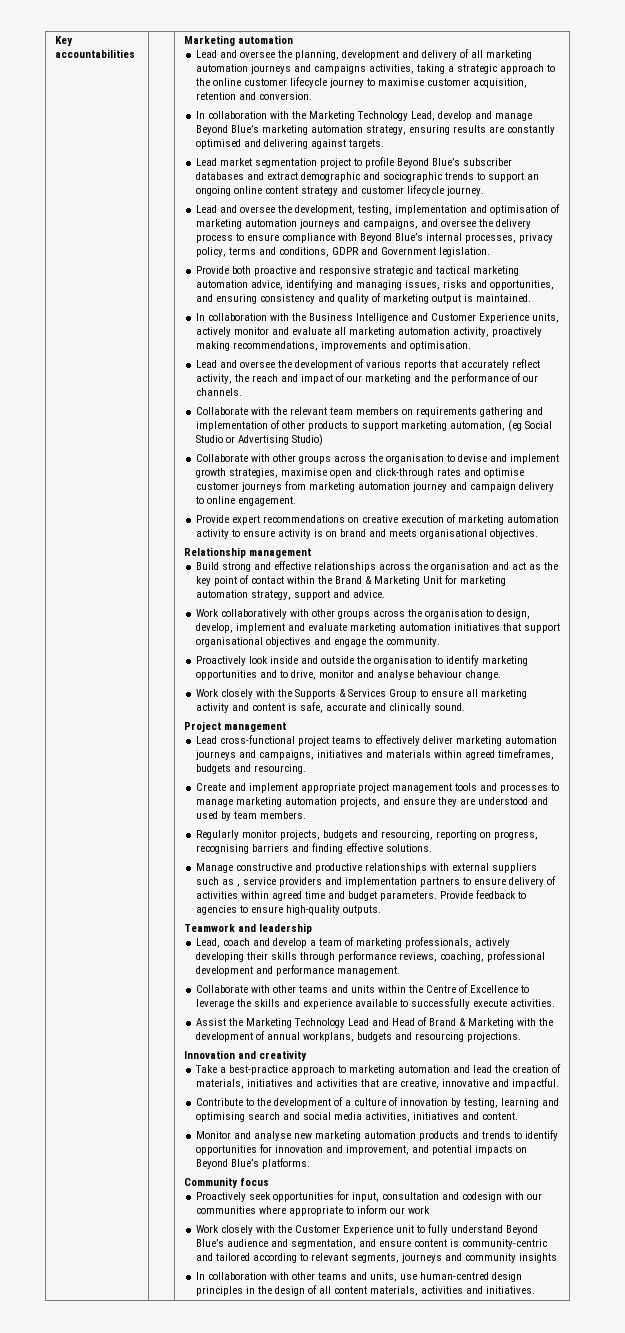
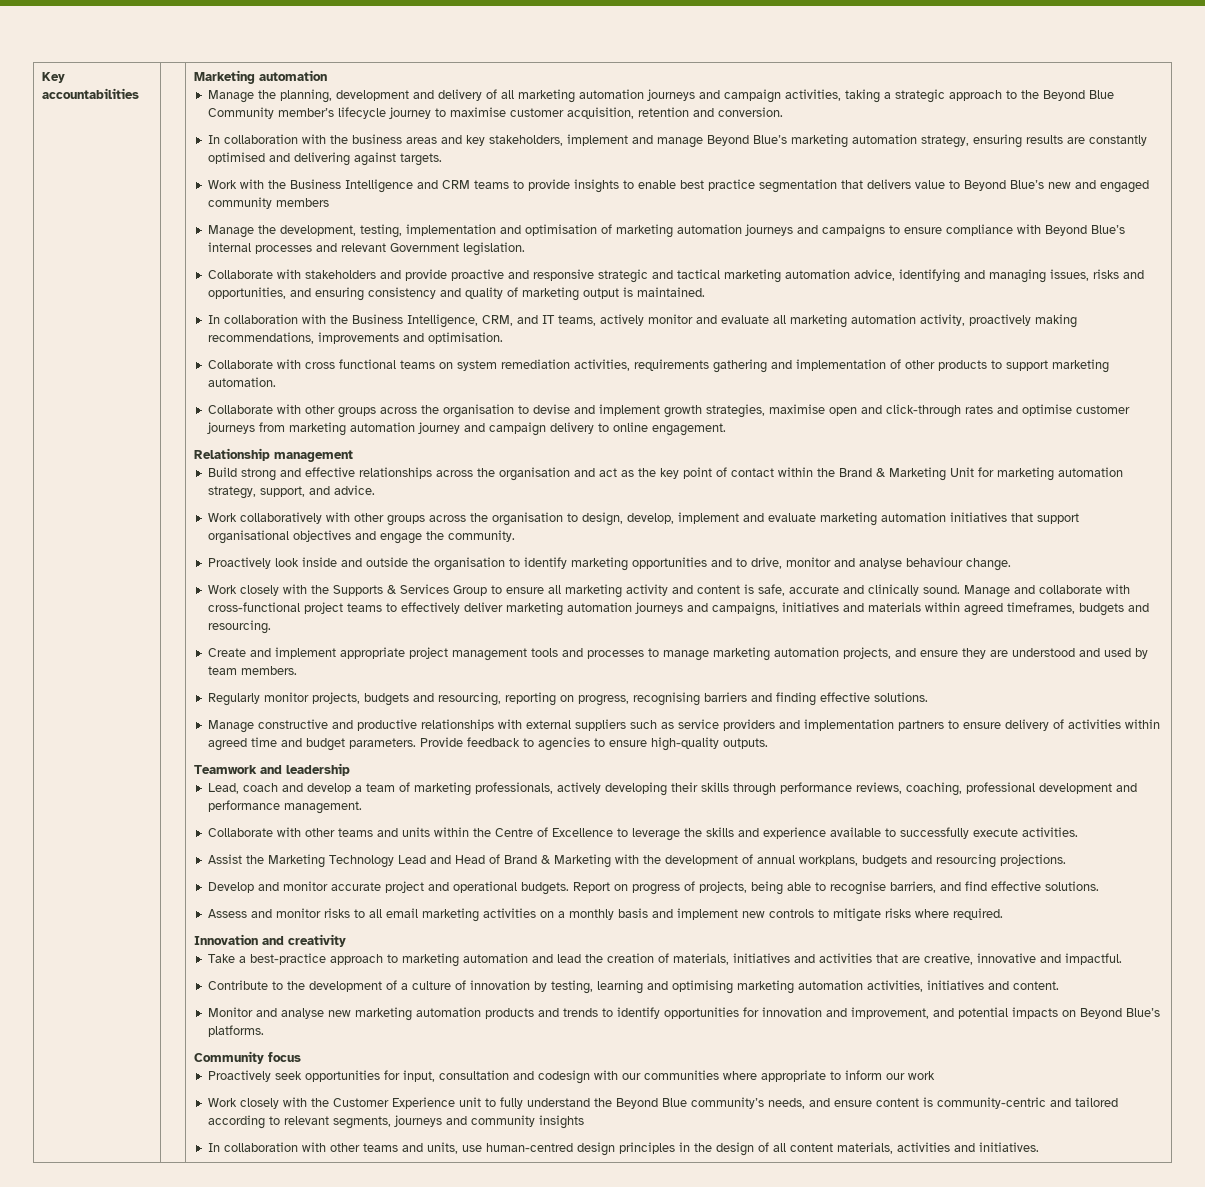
[195,50,275,58] Lead and oversee -> [208,90,255,103] Manage
[313,64,366,74] campaigns -> [724,89,782,103] campaign
[212,78,287,86] online customer -> [1043,90,1115,101] [208,107,335,119] Beyond Blue Community member’s
[308,111,472,121] Marketing Technology Lead, develop -> [352,134,629,146] business areas and key stakeholders, implement
[195,157,512,168] [195,172,539,182] [195,185,484,196] [195,205,275,213] Lead market segmentation project to profile Beyond Blue’s subscriber databases and extract demographic and sociographic trends to support an ongoing online content strategy and customer lifecycle journey. // Lead and oversee -> [208,179,1150,193] [208,197,330,209] [208,225,255,238] Work with the Business Intelligence and CRM teams to provide insights to enable best practice segmentation that delivers value to Beyond Blue’s new and engaged community members // Manage
[362,219,531,229] [195,234,233,243] campaigns, and oversee the delivery process -> [822,224,886,238] campaigns
[464,233,553,243] [195,247,490,257] [195,266,251,274] processes, privacy policy, terms and conditions, GDPR and Government legislation. // Provide both -> [255,242,526,256] [208,269,448,281] processes and relevant Government legislation. // Collaborate with stakeholders and provide
[355,313,559,323] Intelligence and Customer Experience units, -> [407,314,597,328] Intelligence, CRM, and IT teams,
[195,359,540,370] [195,373,538,384] [195,388,242,396] [195,407,413,415] Lead and oversee the development of various reports that accurately reflect activity, the reach and impact of our marketing and the performance of our channels. // Collaborate with the relevant team members on -> [208,359,631,371] Collaborate with cross functional teams on system remediation activities,
[449,420,552,432] [195,434,323,446] automation, (eg Social Studio or Advertising Studio) -> [208,377,277,387] automation.
[195,514,559,525] [195,529,538,539] // Provide expert recommendations on creative execution of marketing automation activity to ensure activity is on brand and meets organisational objectives. -> (727, 429) none
[293,590,330,600] support -> [260,486,306,497] support,
[183,721,287,732] [195,736,217,744] // Project management // Lead -> [964,584,1131,598] Manage and collaborate with
[236,884,240,887] , -> (675, 725) none
(521, 1037) none -> [208,881,1100,895] [208,908,1004,922] // Develop and monitor accurate project and operational budgets. Report on progress of projects, being able to recognise barriers, and find effective solutions. // Assess and monitor risks to all email marketing activities on a monthly basis and implement new controls to mitigate risks where required.
[247,1112,362,1120] search and social media -> [737,980,864,994] marketing automation
[505,1225,538,1235] [195,1239,356,1249] Beyond Blue’s audience and segmentation, -> [594,1097,806,1109] the Beyond Blue community’s needs,

